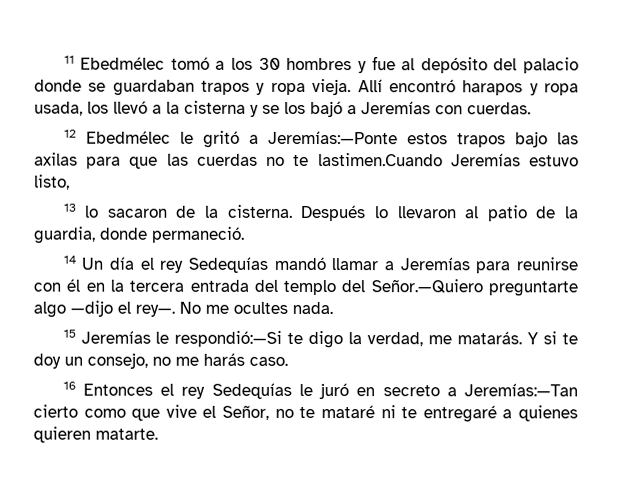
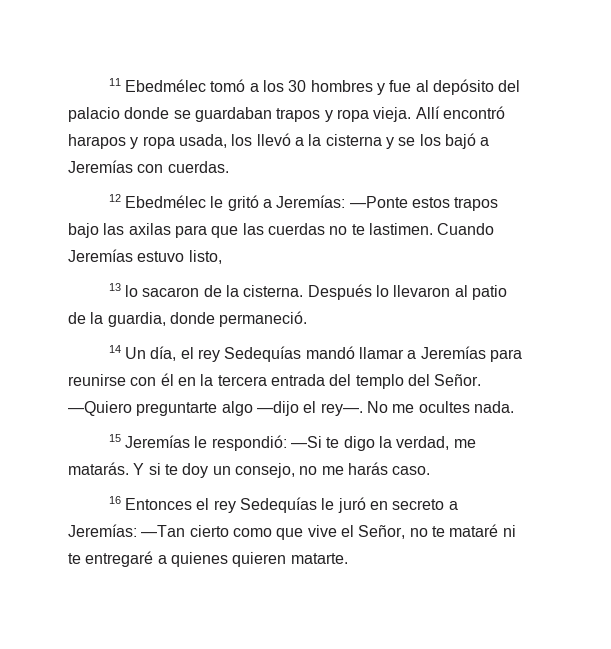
[267,130,398,145] Jeremías:—Ponte -> [276,195,408,208] Jeremías: —Ponte
[317,153,443,167] lastimen.Cuando -> [368,223,495,235] lastimen. Cuando
[108,256,134,270] día -> [150,346,177,361] día,
[370,279,483,294] Señor.—Quiero -> [434,374,482,386] [68,401,132,416] Señor. —Quiero
[174,330,283,347] respondió:—Si -> [211,435,322,451] respondió: —Si
[463,383,578,397] Jeremías:—Tan -> [68,524,186,537] Jeremías: —Tan

